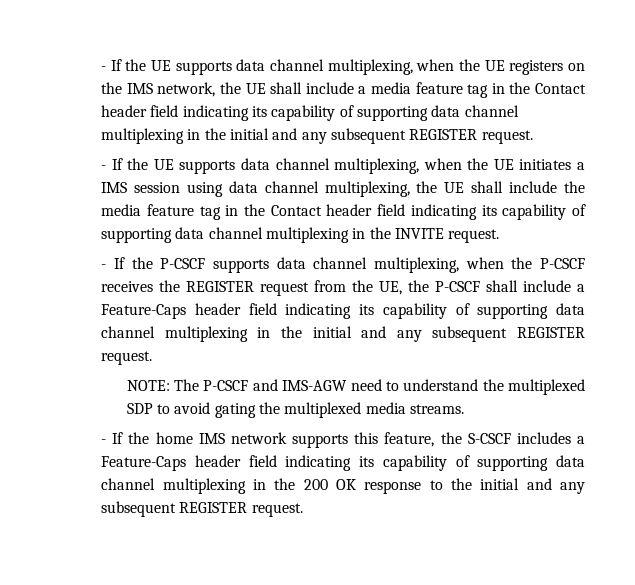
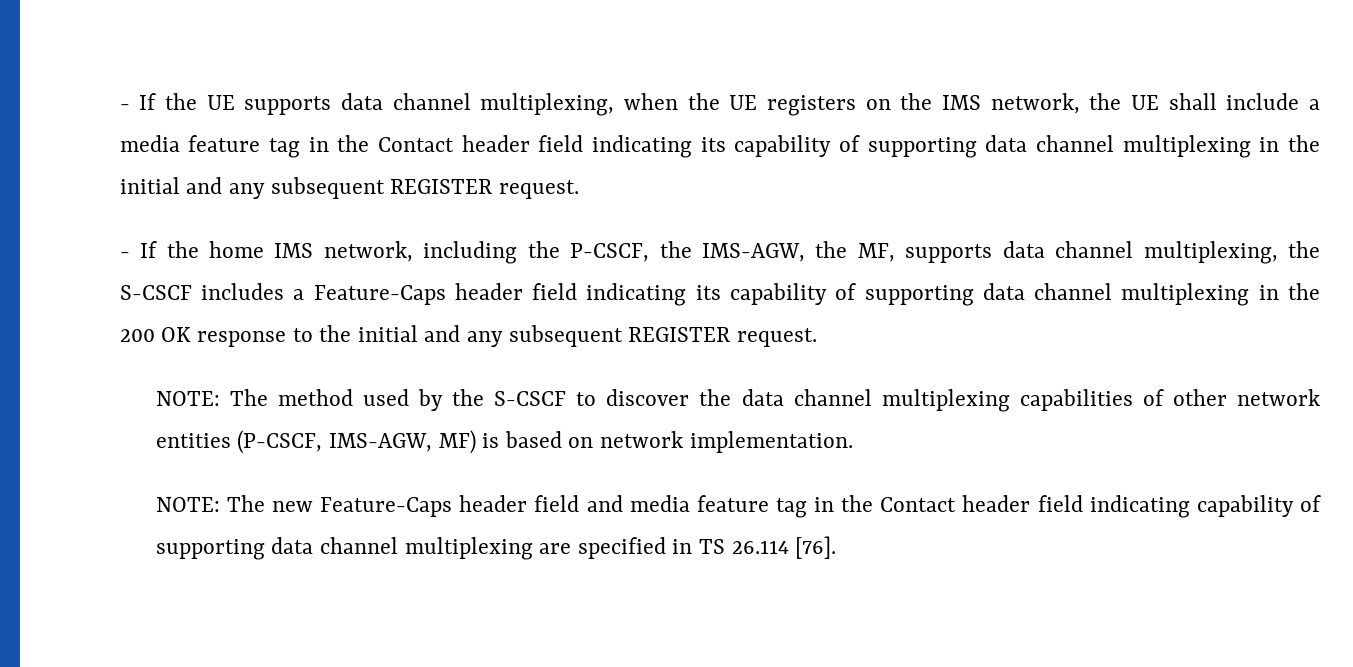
[153,158,586,174] [101,181,585,197] [101,204,587,220] [101,227,500,243] [101,257,585,273] [101,280,585,296] [101,303,585,319] [101,326,585,342] [101,351,153,365] [126,379,585,395] [126,402,464,418] [101,432,435,448] UE supports data channel multiplexing, when the UE initiates a IMS session using data channel multiplexing, the UE shall include the media feature tag in the Contact header field indicating its capability of supporting data channel multiplexing in the INVITE request. // - If the P-CSCF supports data channel multiplexing, when the P-CSCF receives the REGISTER request from the UE, the P-CSCF shall include a Feature-Caps header field indicating its capability of supporting data channel multiplexing in the initial and any subsequent REGISTER request. // NOTE: The P-CSCF and IMS-AGW need to understand the multiplexed SDP to avoid gating the multiplexed media streams. // - If the home IMS network supports this feature, -> [209,241,1278,264] home IMS network, including the P-CSCF, the IMS-AGW, the MF, supports data channel multiplexing,
(303, 510) none -> [155,389,1320,412] [155,430,853,454] [155,495,1321,518] [155,536,837,560] // NOTE: The method used by the S-CSCF to discover the data channel multiplexing capabilities of other network entities (P-CSCF, IMS-AGW, MF) is based on network implementation. // NOTE: The new Feature-Caps header field and media feature tag in the Contact header field indicating capability of supporting data channel multiplexing are specified in TS 26.114 [76].

